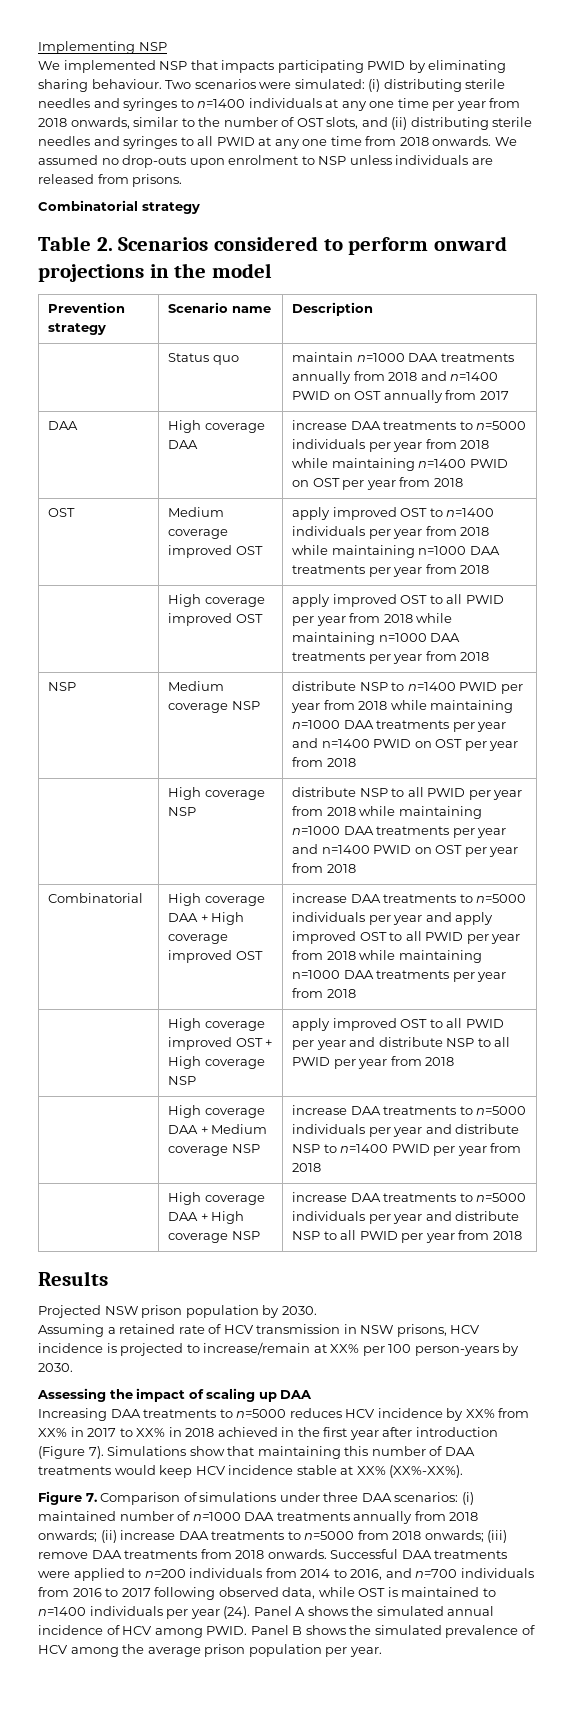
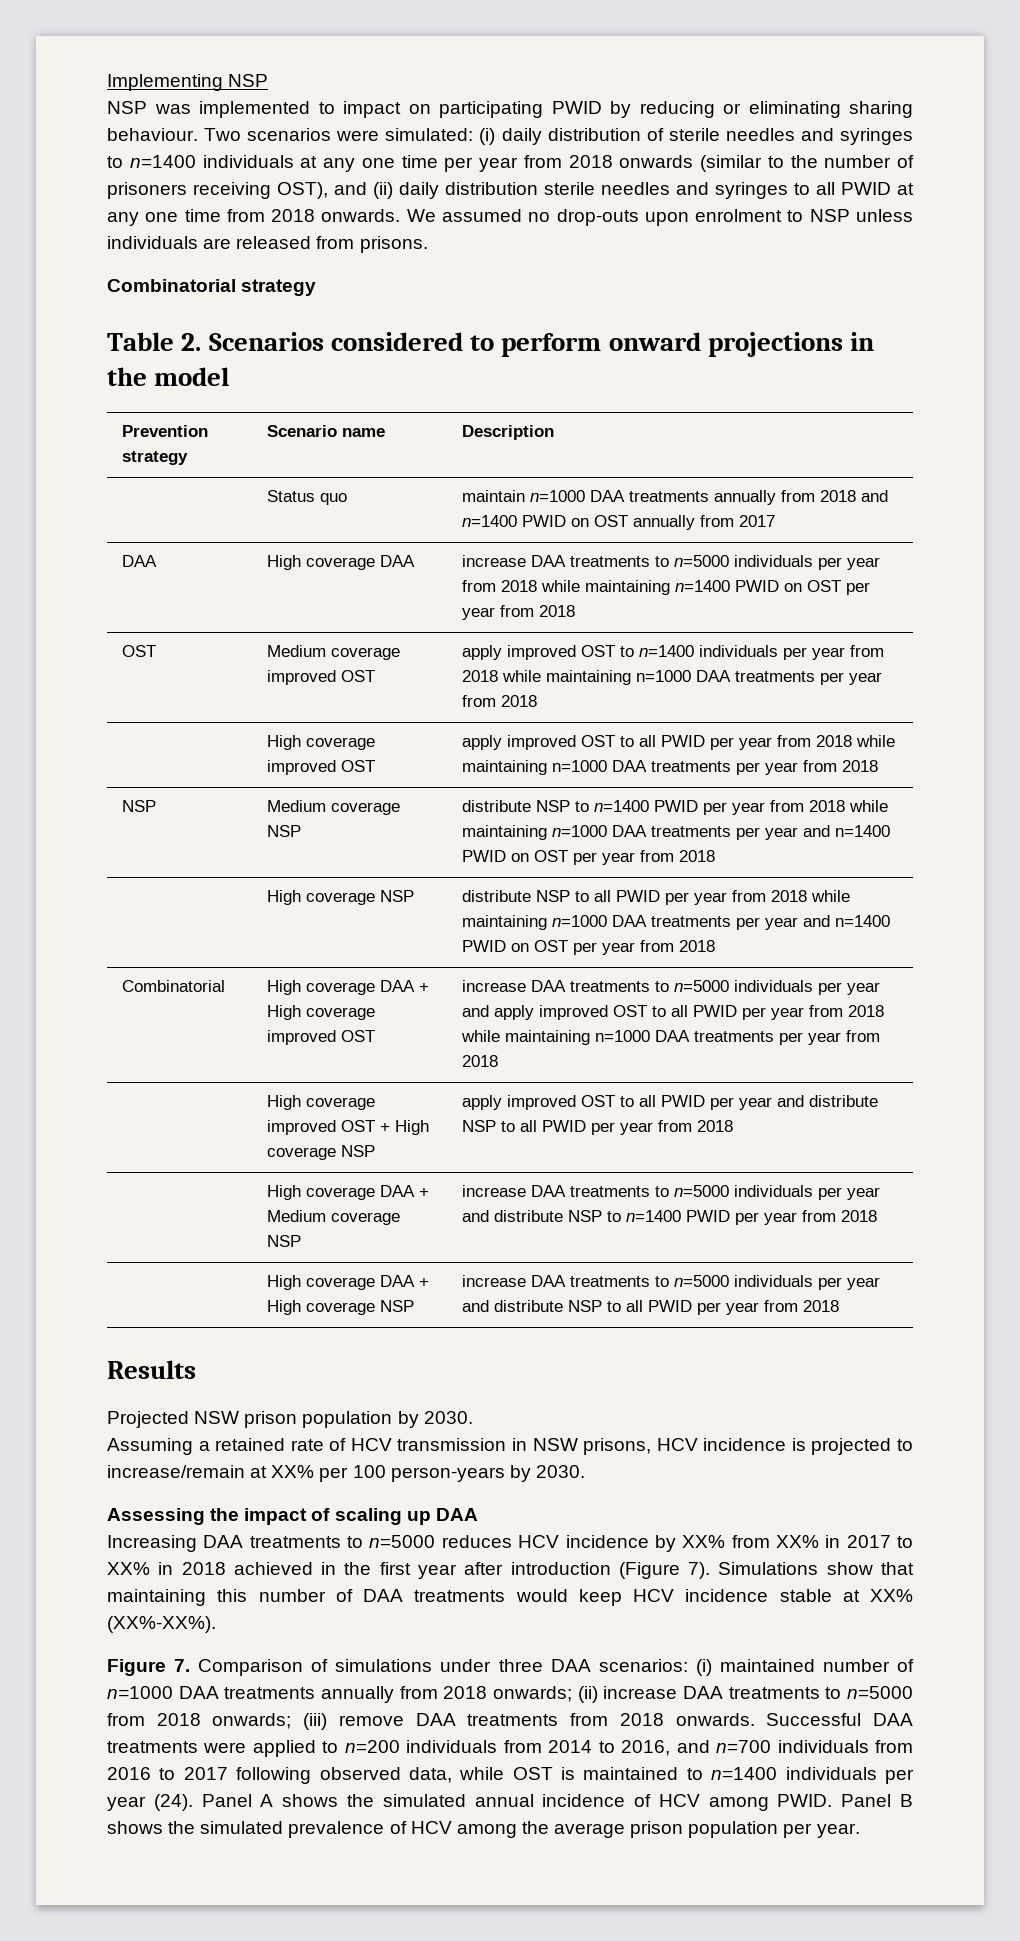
[38,60,275,73] We implemented NSP that impacts -> [107,101,431,118] NSP was implemented to impact on
(426, 66) none -> [639,101,741,118] reducing or
[383,79,462,92] distributing -> [501,128,664,145] daily distribution of
[70,117,179,129] onwards, similar -> [619,155,762,172] onwards (similar
[296,117,489,130] OST slots, and (ii) distributing -> [107,182,538,199] prisoners receiving OST), and (ii) daily distribution

